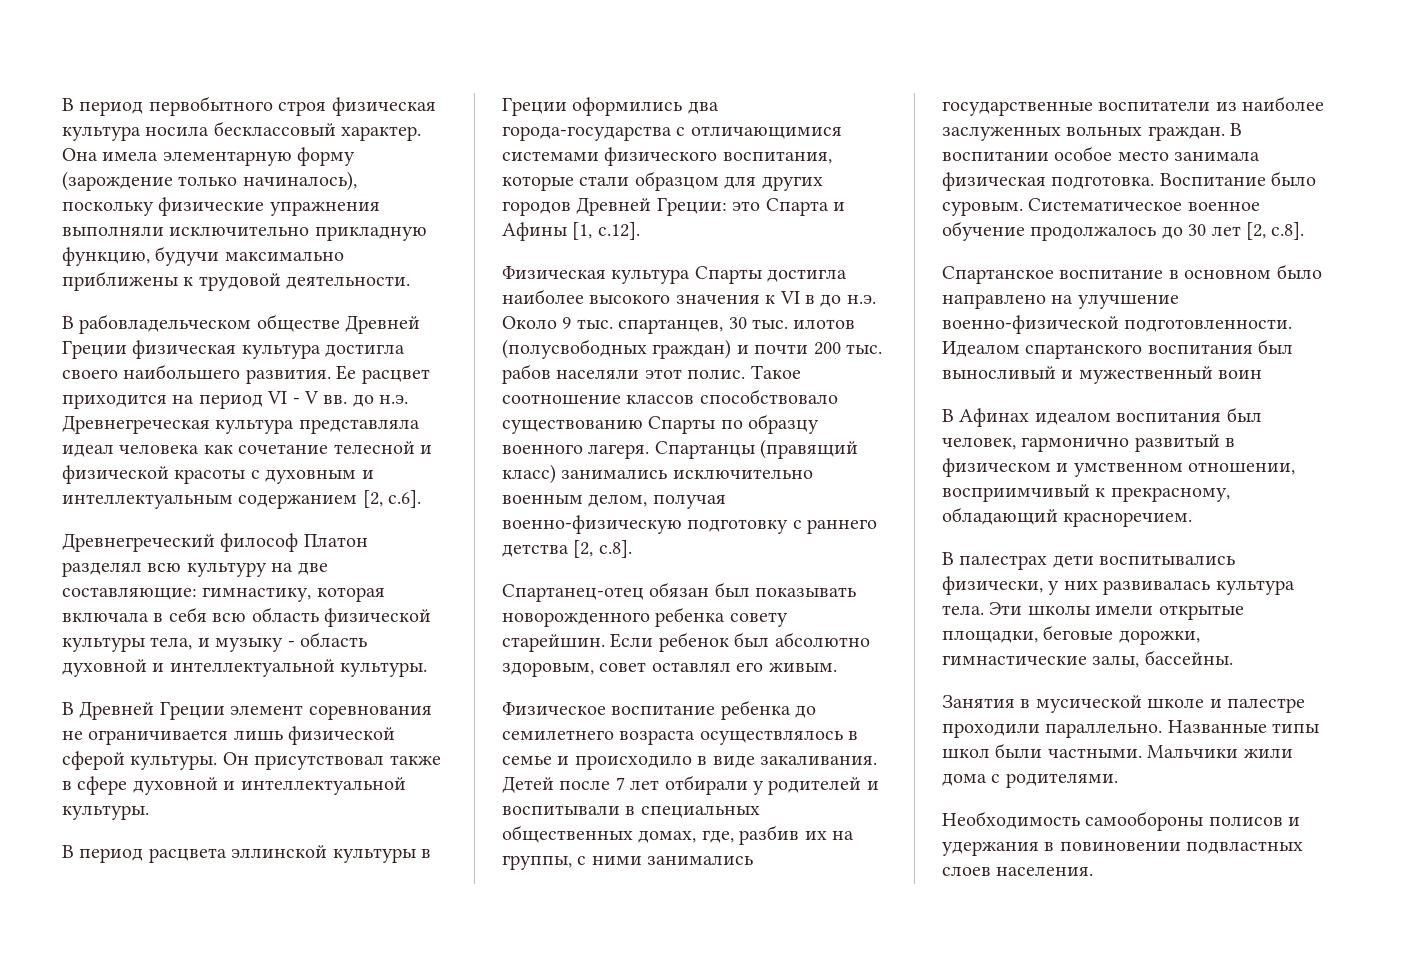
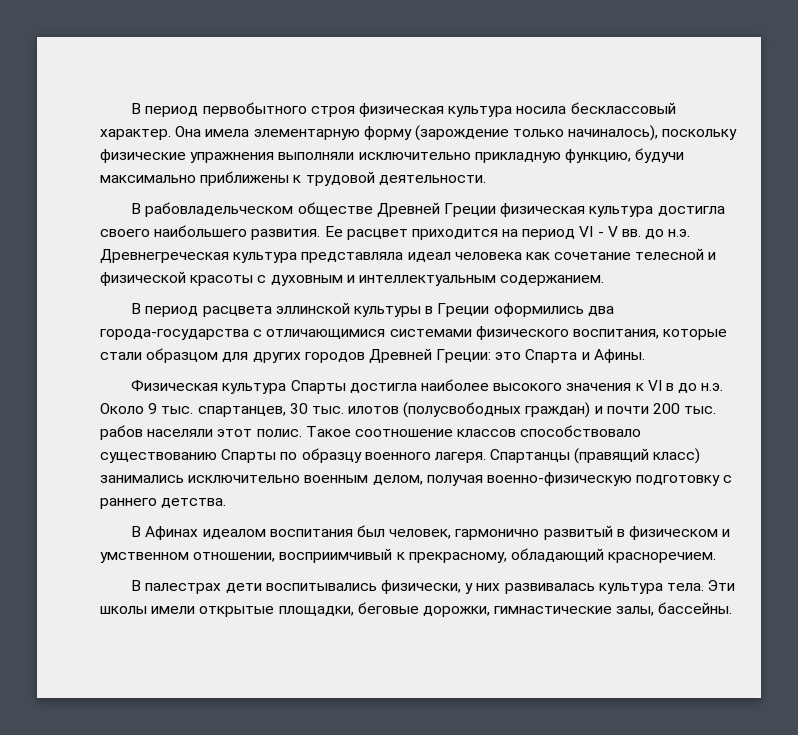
[238,490,422,509] [62,533,368,552] [62,562,328,577] [62,587,385,602] [62,607,431,627] [62,632,367,652] [62,659,428,677] [62,701,432,720] [62,726,396,745] [62,751,441,770] [62,776,406,795] [62,805,149,820] содержанием [2, с.6]. // Древнегреческий философ Платон разделял всю культуру на две составляющие: гимнастику, которая включала в себя всю область физической культуры тела, и музыку - область духовной и интеллектуальной культуры. // В Древней Греции элемент соревнования не ограничивается лишь физической сферой культуры. Он присутствовал также в сфере духовной и интеллектуальной культуры. -> [500,275,605,286] содержанием.
[502,222,640,241] Афины [1, с.12]. -> [593,349,645,363] Афины.
[502,540,632,558] [502,582,857,602] [502,607,788,627] [502,632,870,652] [502,662,837,677] [502,700,817,720] [502,730,859,745] [502,755,877,770] [502,775,879,795] [502,805,760,818] [502,825,854,845] [502,855,754,870] [942,96,1325,116] [942,123,1243,141] [942,146,1261,161] [942,171,1317,191] [942,198,1260,216] [942,221,1305,241] [942,264,1322,284] [942,294,1179,309] [942,315,1293,334] [942,339,1294,359] [942,366,1263,384] детства [2, с.8]. // Спартанец-отец обязан был показывать новорожденного ребенка совету старейшин. Если ребенок был абсолютно здоровым, совет оставлял его живым. // Физическое воспитание ребенка до семилетнего возраста осуществлялось в семье и происходило в виде закаливания. Детей после 7 лет отбирали у родителей и воспитывали в специальных общественных домах, где, разбив их на группы, с ними занимались государственные воспитатели из наиболее заслуженных вольных граждан. В воспитании особое место занимала физическая подготовка. Воспитание было суровым. Систематическое военное обучение продолжалось до 30 лет [2, с.8]. // Спартанское воспитание в основном было направлено на улучшение военно-физической подготовленности. Идеалом спартанского воспитания был выносливый и мужественный воин -> [161,498,227,508] детства.
[942,695,1305,713] [942,720,1320,738] [942,743,1293,759] [942,773,1118,788] [942,811,1301,831] [942,841,1304,856] [942,866,1094,876] // Занятия в мусической школе и палестре проходили параллельно. Названные типы школ были частными. Мальчики жили дома с родителями. // Необходимость самообороны полисов и удержания в повиновении подвластных слоев населения. -> (733, 608) none

